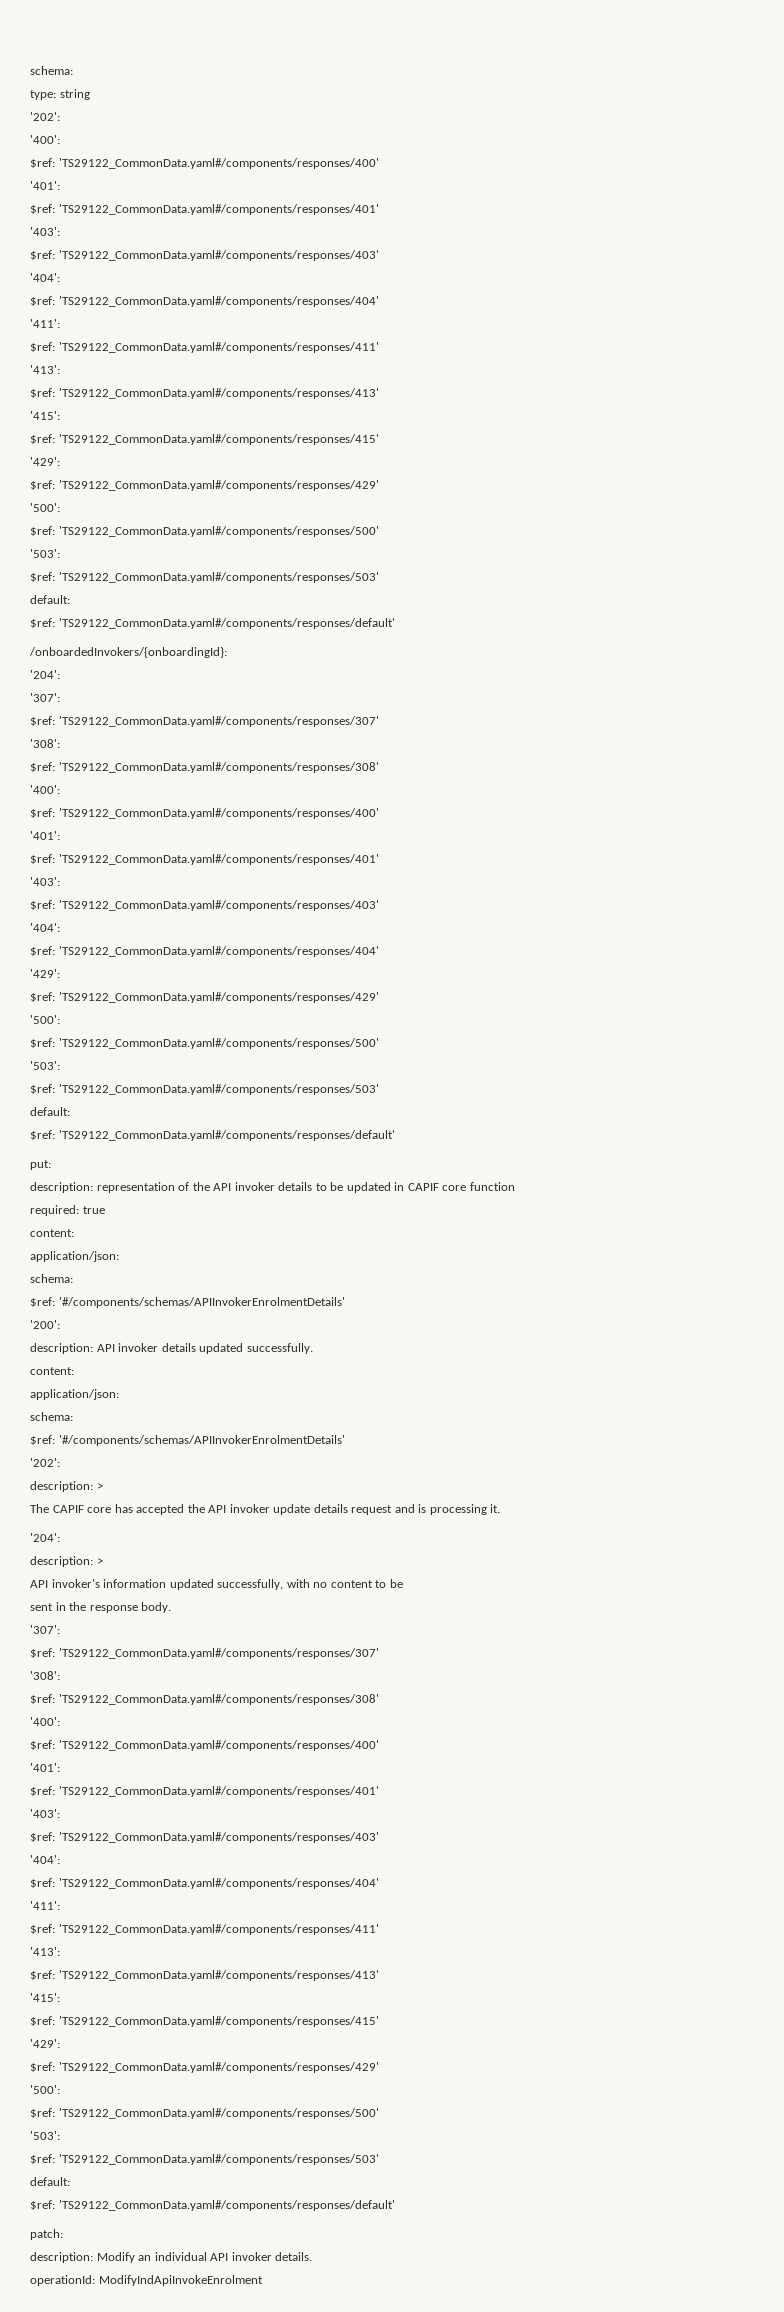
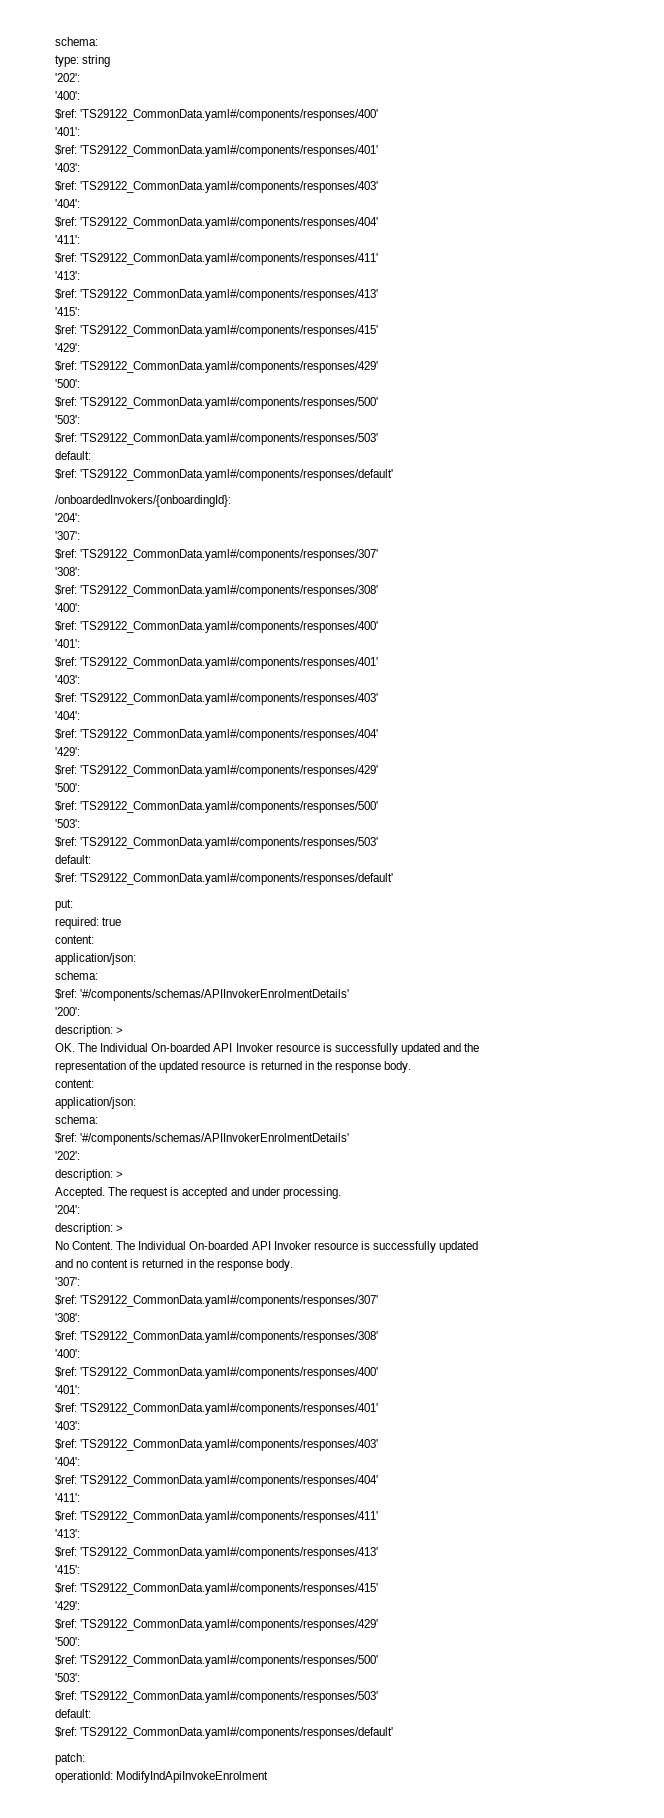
[30,1182,515,1193] // description: representation of the API invoker details to be updated in CAPIF core function -> (73, 905) none
[96,1343,313,1354] API invoker details updated successfully. -> [116,1027,124,1034] [55,1043,480,1055] [55,1061,412,1073] > // OK. The Individual On-boarded API Invoker resource is successfully updated and the // representation of the updated resource is returned in the response body.
[30,1504,501,1515] [30,1533,60,1542] [30,1556,103,1567] [30,1579,403,1590] [30,1603,53,1611] The CAPIF core has accepted the API invoker update details request and is processing it. // '204': // description: > // API invoker's information updated successfully, with no content to be // sent -> [55,1187,341,1199] [55,1205,80,1214] [55,1223,124,1235] [55,1241,479,1253] [55,1259,184,1268] Accepted. The request is accepted and under processing. // '204': // description: > // No Content. The Individual On-boarded API Invoker resource is successfully updated // and no content is returned
[30,2252,313,2263] // description: Modify an individual API invoker details. -> (85, 1759) none

